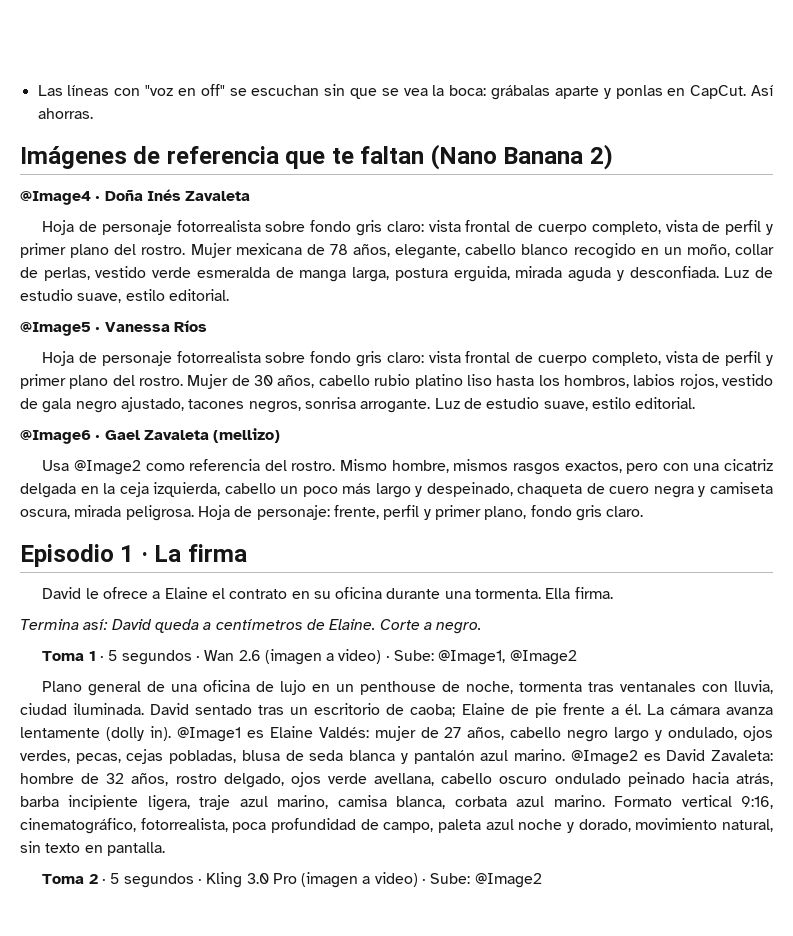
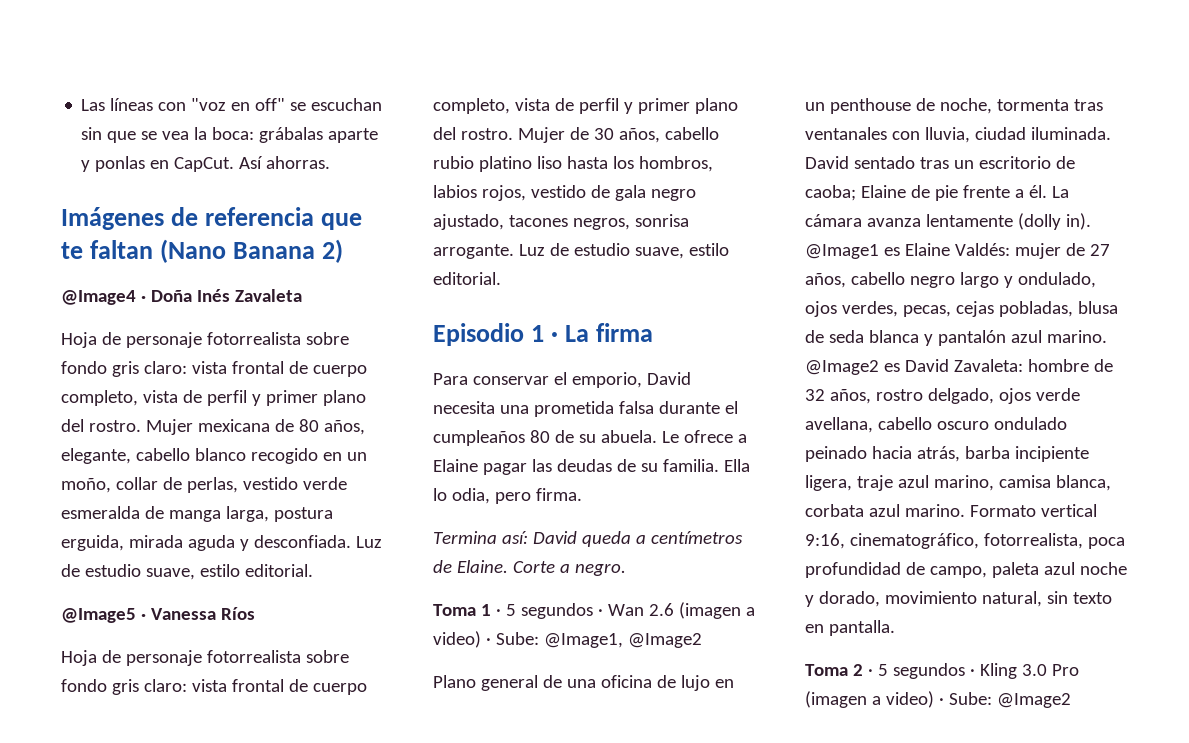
[329,244,348,255] 78 -> [298,419,319,432] 80
[20,428,281,444] [42,459,773,475] [20,482,773,498] [20,505,644,521] // @Image6 · Gael Zavaleta (mellizo) // Usa @Image2 como referencia del rostro. Mismo hombre, mismos rasgos exactos, pero con una cicatriz delgada en la ceja izquierda, cabello un poco más largo y despeinado, chaqueta de cuero negra y camiseta oscura, mirada peligrosa. Hoja de personaje: frente, perfil y primer plano, fondo gris claro. -> (501, 278) none
[42,587,571,599] David le ofrece a Elaine el contrato en su oficina durante una tormenta. Ella -> [433,372,691,388] [433,401,738,417] [433,430,747,446] [433,459,750,475] [433,488,531,504] Para conservar el emporio, David necesita una prometida falsa durante el cumpleaños 80 de su abuela. Le ofrece a Elaine pagar las deudas de su familia. Ella lo odia, pero

